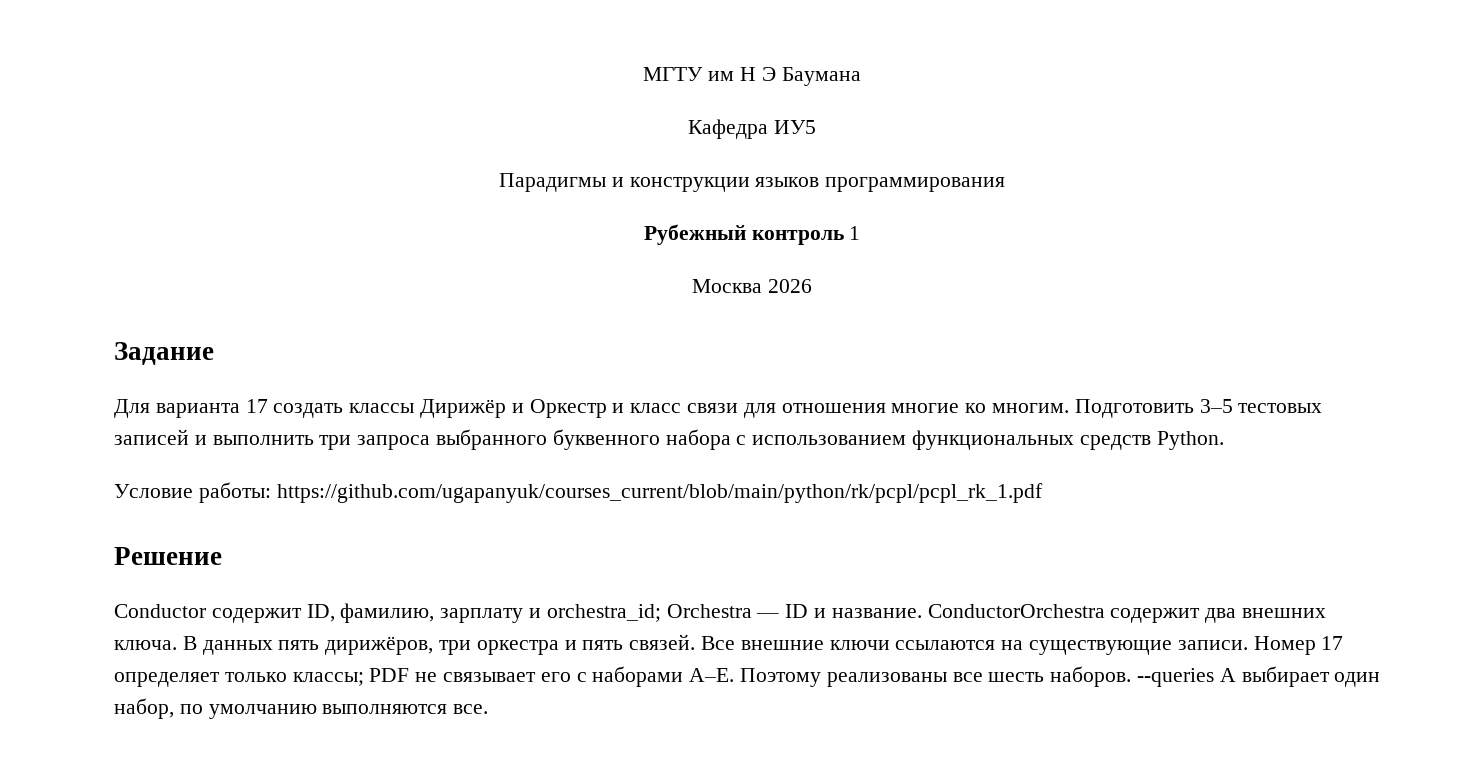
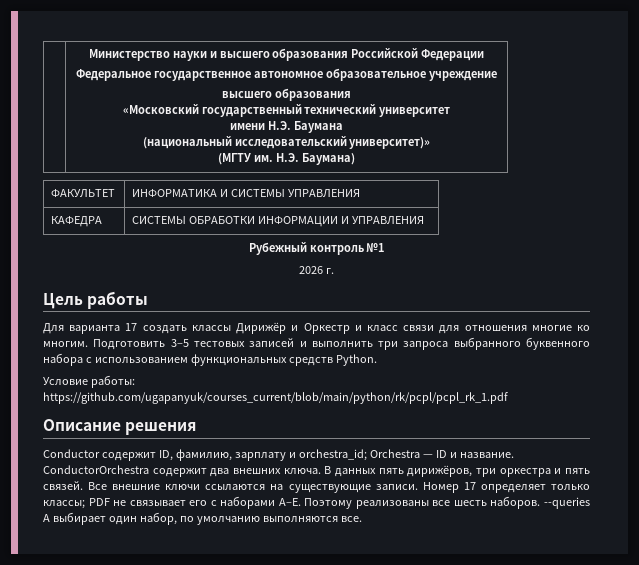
[643,67,861,86] [688,119,816,139] [498,173,1006,192] МГТУ им Н Э Баумана // Кафедра ИУ5 // Парадигмы и конструкции языков программирования -> [88,48,485,61] [76,68,497,81] [222,88,351,101] [122,104,451,117] [230,121,343,133] [142,136,431,149] [218,153,355,165] [51,189,116,197] [132,189,361,197] [51,216,103,227] [132,216,425,227] | Министерство науки и высшего образования Российской Федерации // Федеральное государственное автономное образовательное учреждение // высшего образования // «Московский государственный технический университет // имени Н.Э. Баумана // (национальный исследовательский университет)» // (МГТУ им. Н.Э. Баумана) // ФАКУЛЬТЕТ | ИНФОРМАТИКА И СИСТЕМЫ УПРАВЛЕНИЯ // КАФЕДРА | СИСТЕМЫ ОБРАБОТКИ ИНФОРМАЦИИ И УПРАВЛЕНИЯ
[849,226,861,240] [692,279,763,293] 1 // Москва -> [366,243,385,252] №1 //
[114,342,214,365] // Задание -> [325,268,334,274] [43,291,149,309] г. // Цель работы
[114,547,222,565] Решение -> [43,419,197,435] Описание решения

